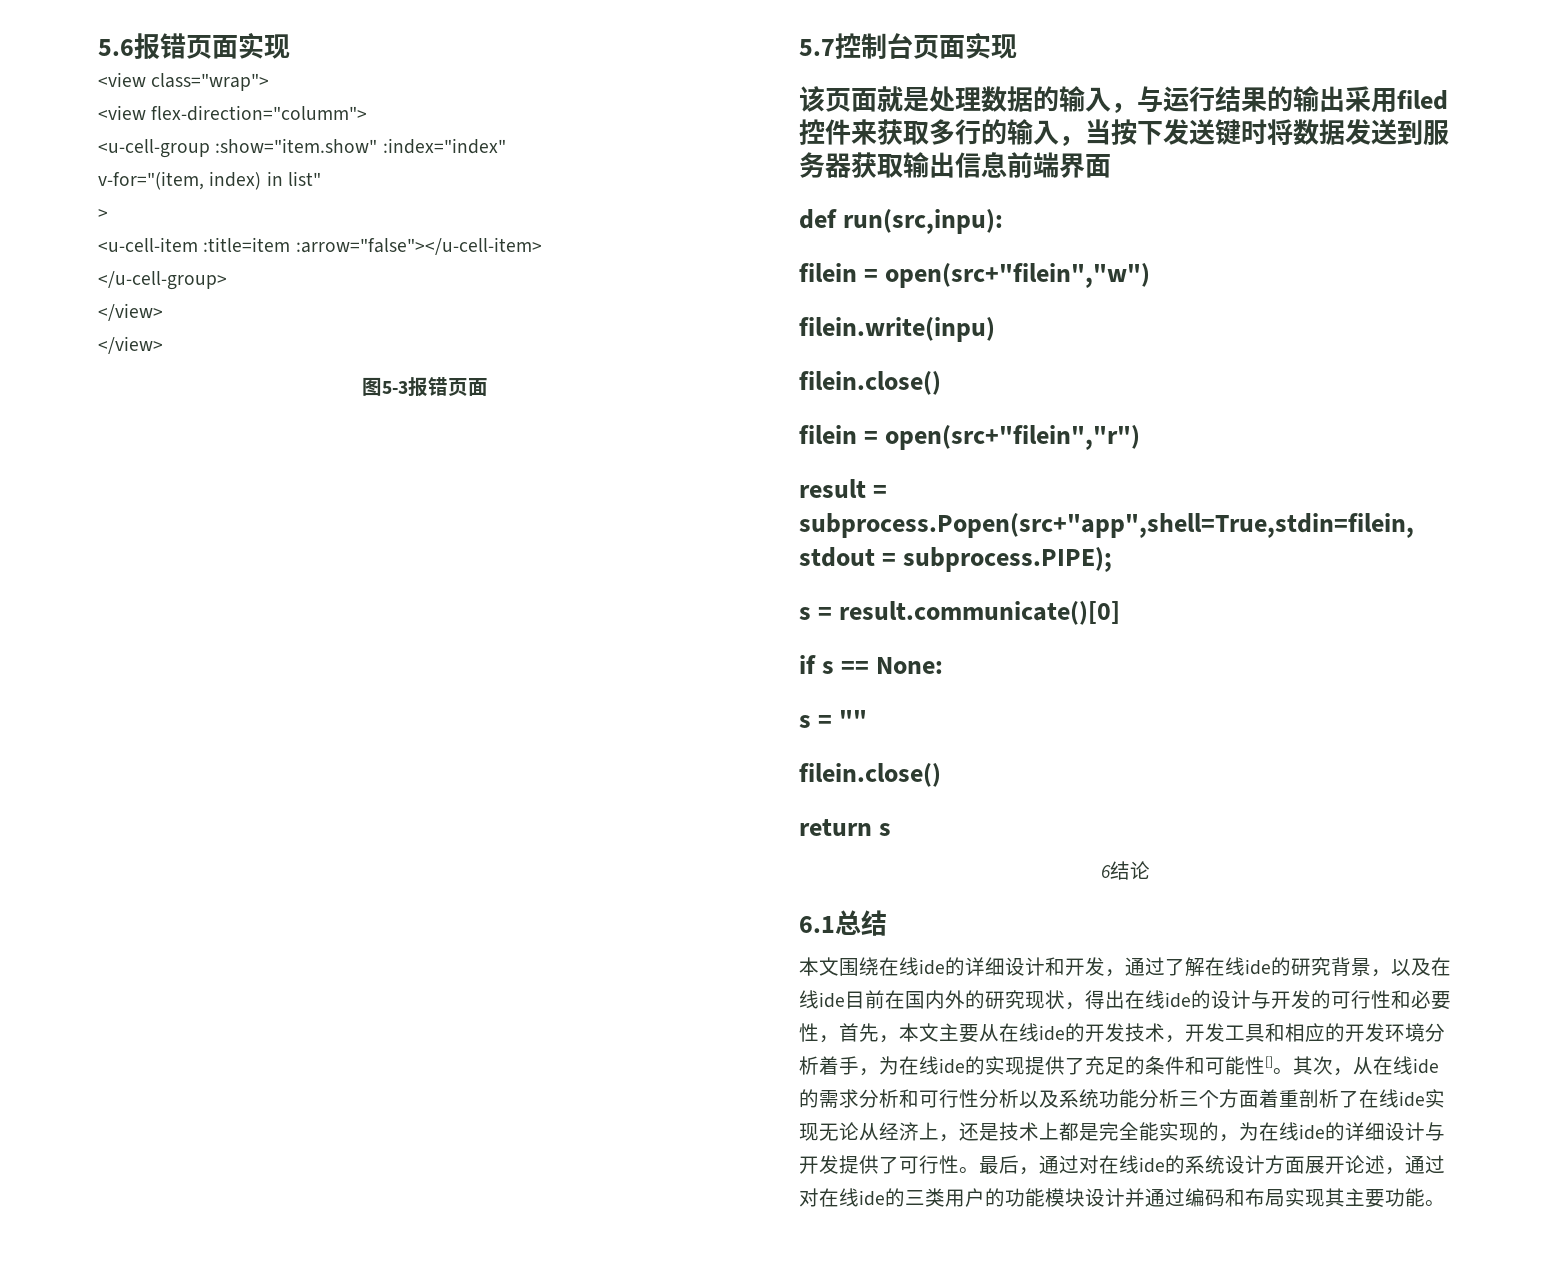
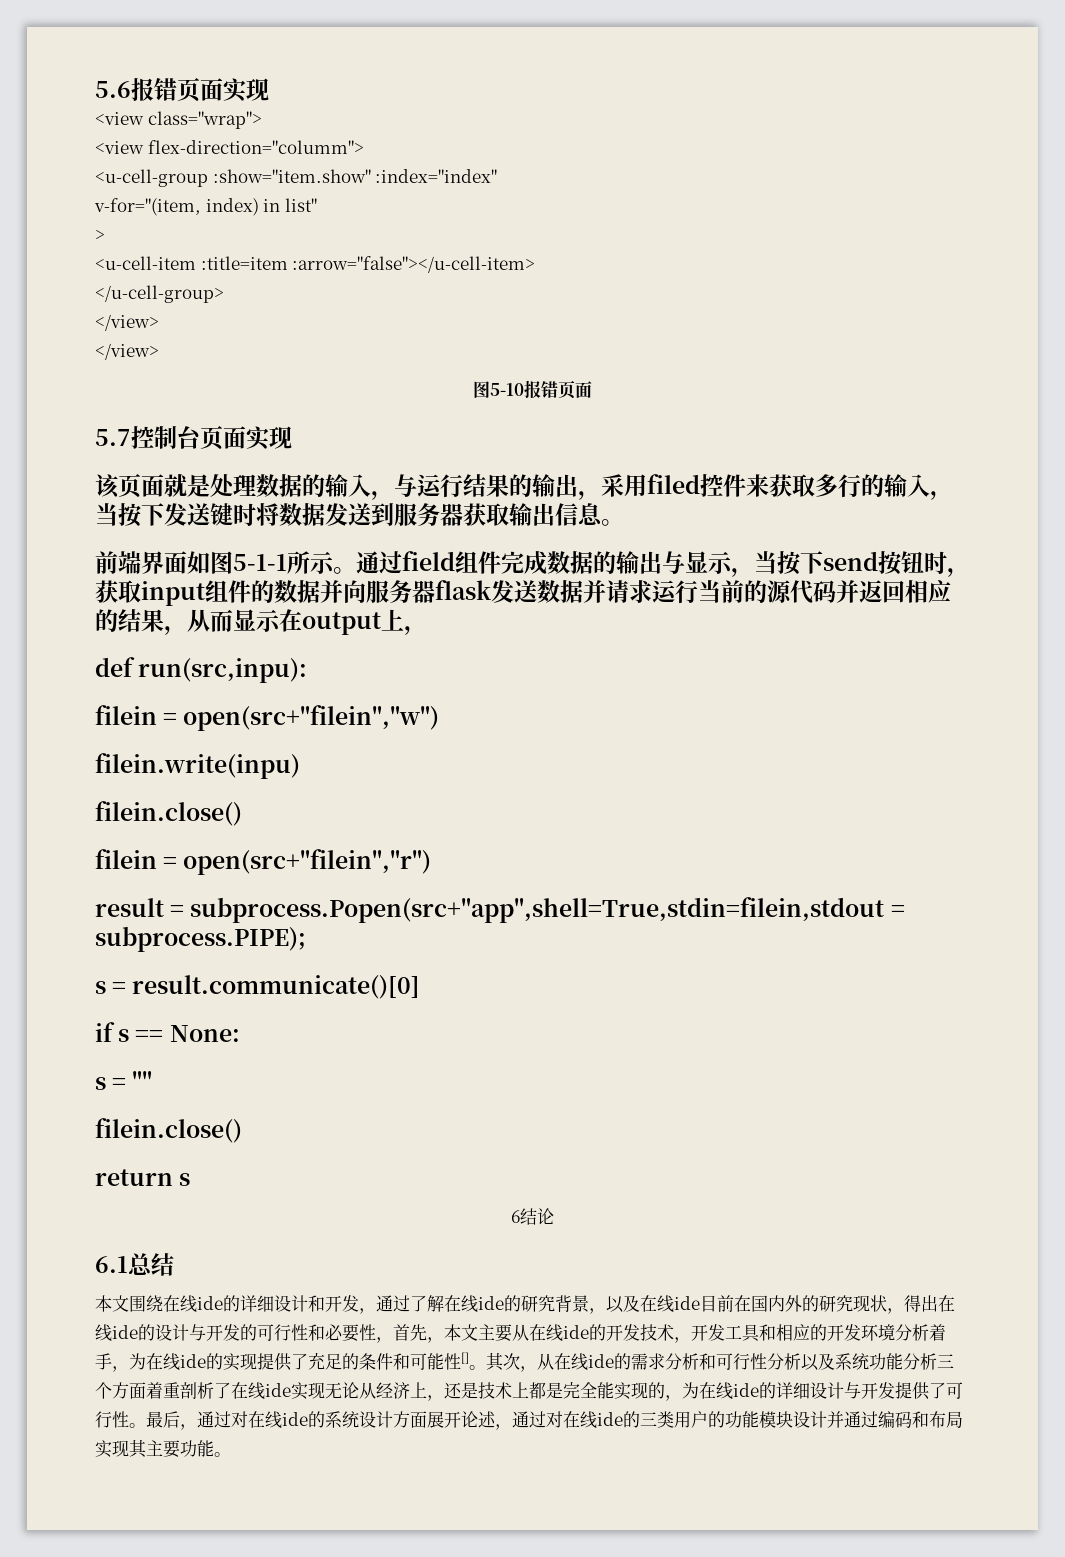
[381,381,408,394] 5-3 -> [490,383,524,396] 5-10
(1345, 99) none -> [578,491,601,500] ，
(1007, 165) none -> [601,519,624,526] 。 //
(1111, 166) none -> [187,551,970,577] [95,580,951,606] [95,609,427,635] 如图5-1-1所示。通过field组件完成数据的输出与显示，当按下send按钮时，获取input组件的数据并向服务器flask发送数据并请求运行当前的源代码并返回相应的结果，从而显示在output上，

